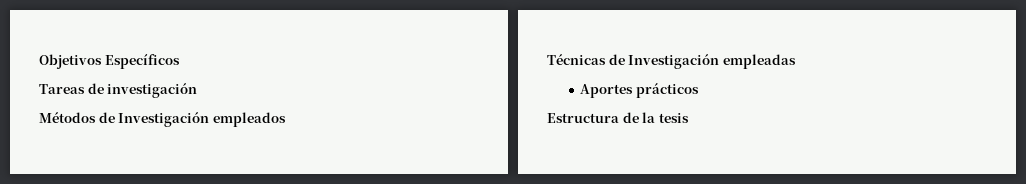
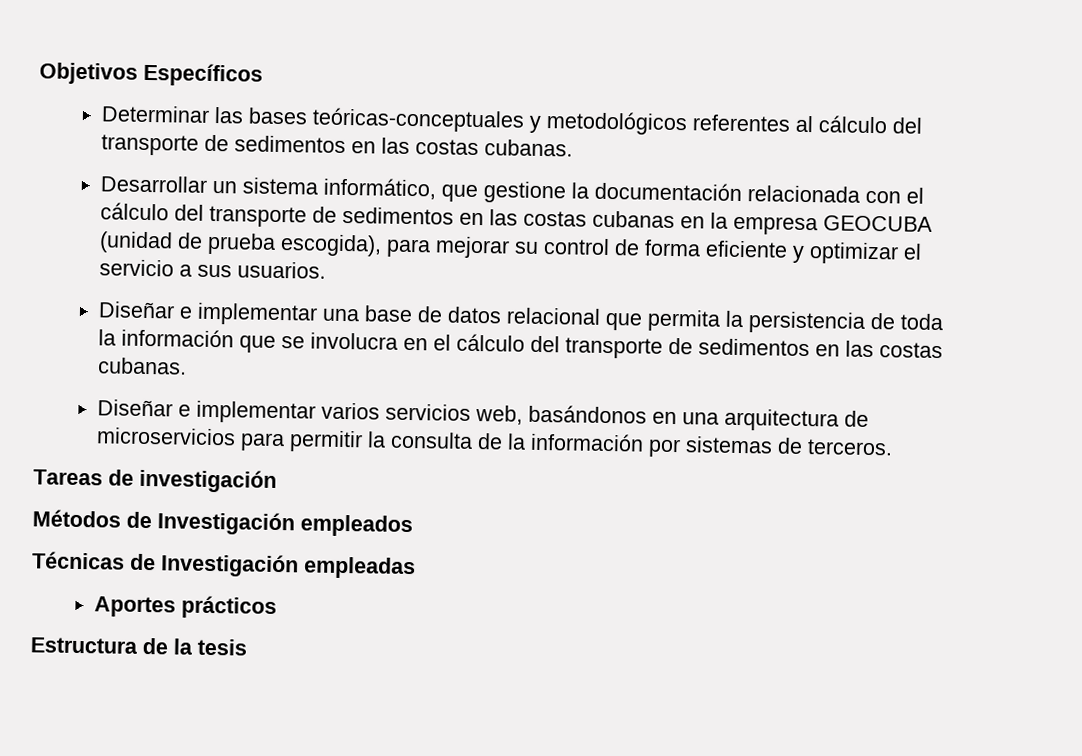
(180, 61) none -> [101,105,923,136] [101,134,574,157] [100,175,925,204] [100,202,934,236] [99,231,923,265] [99,259,327,279] [98,301,945,334] [98,328,944,359] [98,357,188,375] [97,399,870,432] [96,427,894,458] // Determinar las bases teóricas-conceptuales y metodológicos referentes al cálculo del transporte de sedimentos en las costas cubanas. // Desarrollar un sistema informático, que gestione la documentación relacionada con el cálculo del transporte de sedimentos en las costas cubanas en la empresa GEOCUBA (unidad de prueba escogida), para mejorar su control de forma eficiente y optimizar el servicio a sus usuarios. // Diseñar e implementar una base de datos relacional que permita la persistencia de toda la información que se involucra en el cálculo del transporte de sedimentos en las costas cubanas. // Diseñar e implementar varios servicios web, basándonos en una arquitectura de microservicios para permitir la consulta de la información por sistemas de terceros.

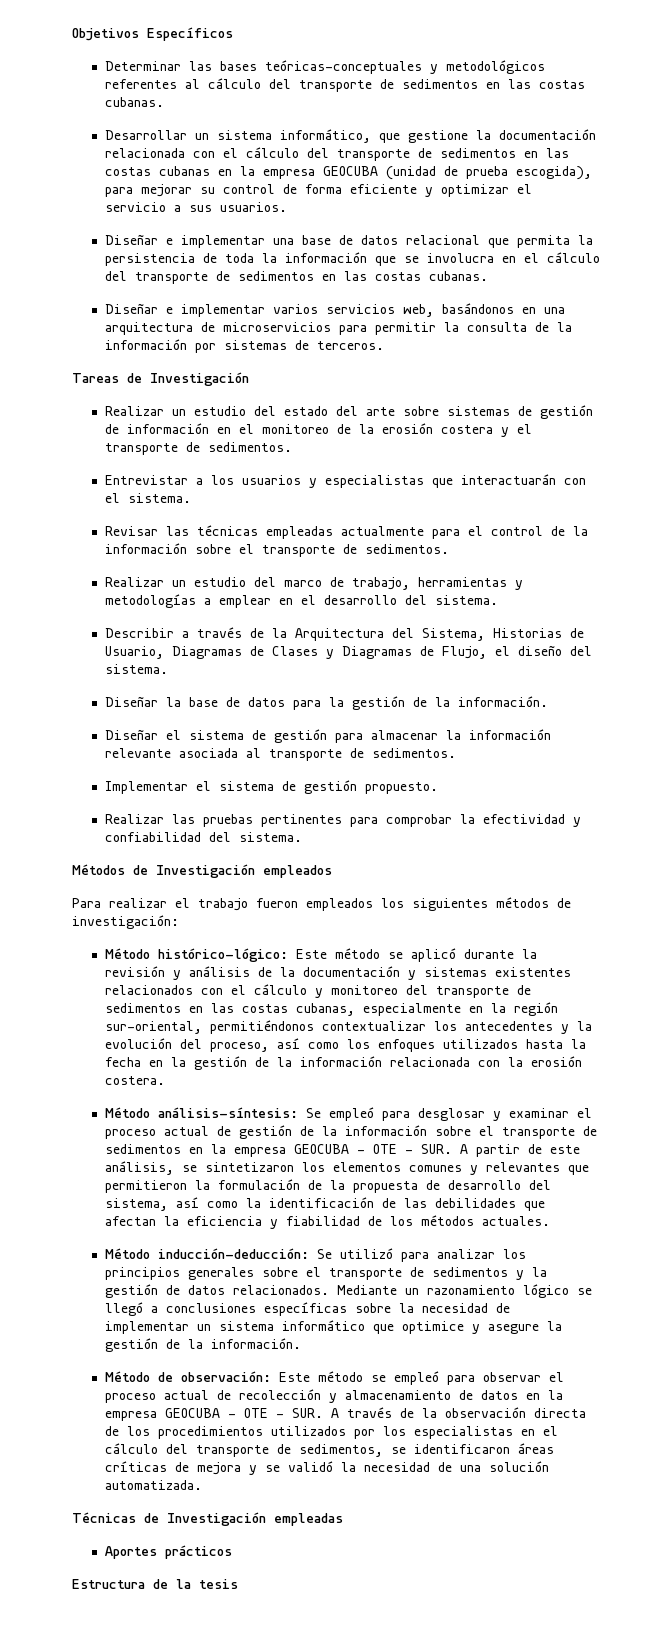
[139,468,277,493] [32,509,413,538] investigación // Métodos de Investigación empleados -> [150,372,249,386] [104,405,593,419] [104,423,532,437] [104,442,292,455] [104,474,586,488] [104,493,191,503] [104,525,588,539] [104,543,449,557] [104,577,523,590] [104,594,498,608] [104,627,584,641] [104,645,592,659] [104,664,168,674] [104,696,548,710] [104,729,551,743] [104,748,456,761] [104,780,438,794] [104,814,581,827] [104,832,302,842] [72,864,332,878] [72,897,571,911] [72,915,179,929] [104,948,537,962] [104,966,571,980] [104,984,531,998] [104,1002,558,1016] [104,1020,592,1034] [104,1038,586,1052] [104,1056,582,1070] [104,1076,165,1085] [104,1107,592,1121] [104,1125,597,1139] [104,1144,580,1157] [104,1161,589,1175] [104,1179,551,1193] [104,1197,545,1211] [104,1215,550,1229] [104,1248,526,1262] [104,1267,547,1280] [104,1284,592,1298] [104,1302,510,1316] [104,1320,562,1334] [104,1338,301,1352] [104,1371,564,1385] [104,1389,563,1403] [104,1407,586,1421] [104,1426,558,1439] [104,1443,554,1457] [104,1461,549,1475] [104,1480,202,1490] Investigación // Realizar un estudio del estado del arte sobre sistemas de gestión de información en el monitoreo de la erosión costera y el transporte de sedimentos. // Entrevistar a los usuarios y especialistas que interactuarán con el sistema. // Revisar las técnicas empleadas actualmente para el control de la información sobre el transporte de sedimentos. // Realizar un estudio del marco de trabajo, herramientas y metodologías a emplear en el desarrollo del sistema. // Describir a través de la Arquitectura del Sistema, Historias de Usuario, Diagramas de Clases y Diagramas de Flujo, el diseño del sistema. // Diseñar la base de datos para la gestión de la información. // Diseñar el sistema de gestión para almacenar la información relevante asociada al transporte de sedimentos. // Implementar el sistema de gestión propuesto. // Realizar las pruebas pertinentes para comprobar la efectividad y confiabilidad del sistema. // Métodos de Investigación empleados // Para realizar el trabajo fueron empleados los siguientes métodos de investigación: // Método histórico-lógico: Este método se aplicó durante la revisión y análisis de la documentación y sistemas existentes relacionados con el cálculo y monitoreo del transporte de sedimentos en las costas cubanas, especialmente en la región sur-oriental, permitiéndonos contextualizar los antecedentes y la evolución del proceso, así como los enfoques utilizados hasta la fecha en la gestión de la información relacionada con la erosión costera. // Método análisis-síntesis: Se empleó para desglosar y examinar el proceso actual de gestión de la información sobre el transporte de sedimentos en la empresa GEOCUBA - OTE - SUR. A partir de este análisis, se sintetizaron los elementos comunes y relevantes que permitieron la formulación de la propuesta de desarrollo del sistema, así como la identificación de las debilidades que afectan la eficiencia y fiabilidad de los métodos actuales. // Método inducción-deducción: Se utilizó para analizar los principios generales sobre el transporte de sedimentos y la gestión de datos relacionados. Mediante un razonamiento lógico se llegó a conclusiones específicas sobre la necesidad de implementar un sistema informático que optimice y asegure la gestión de la información. // Método de observación: Este método se empleó para observar el proceso actual de recolección y almacenamiento de datos en la empresa GEOCUBA - OTE - SUR. A través de la observación directa de los procedimientos utilizados por los especialistas en el cálculo del transporte de sedimentos, se identificaron áreas críticas de mejora y se validó la necesidad de una solución automatizada.

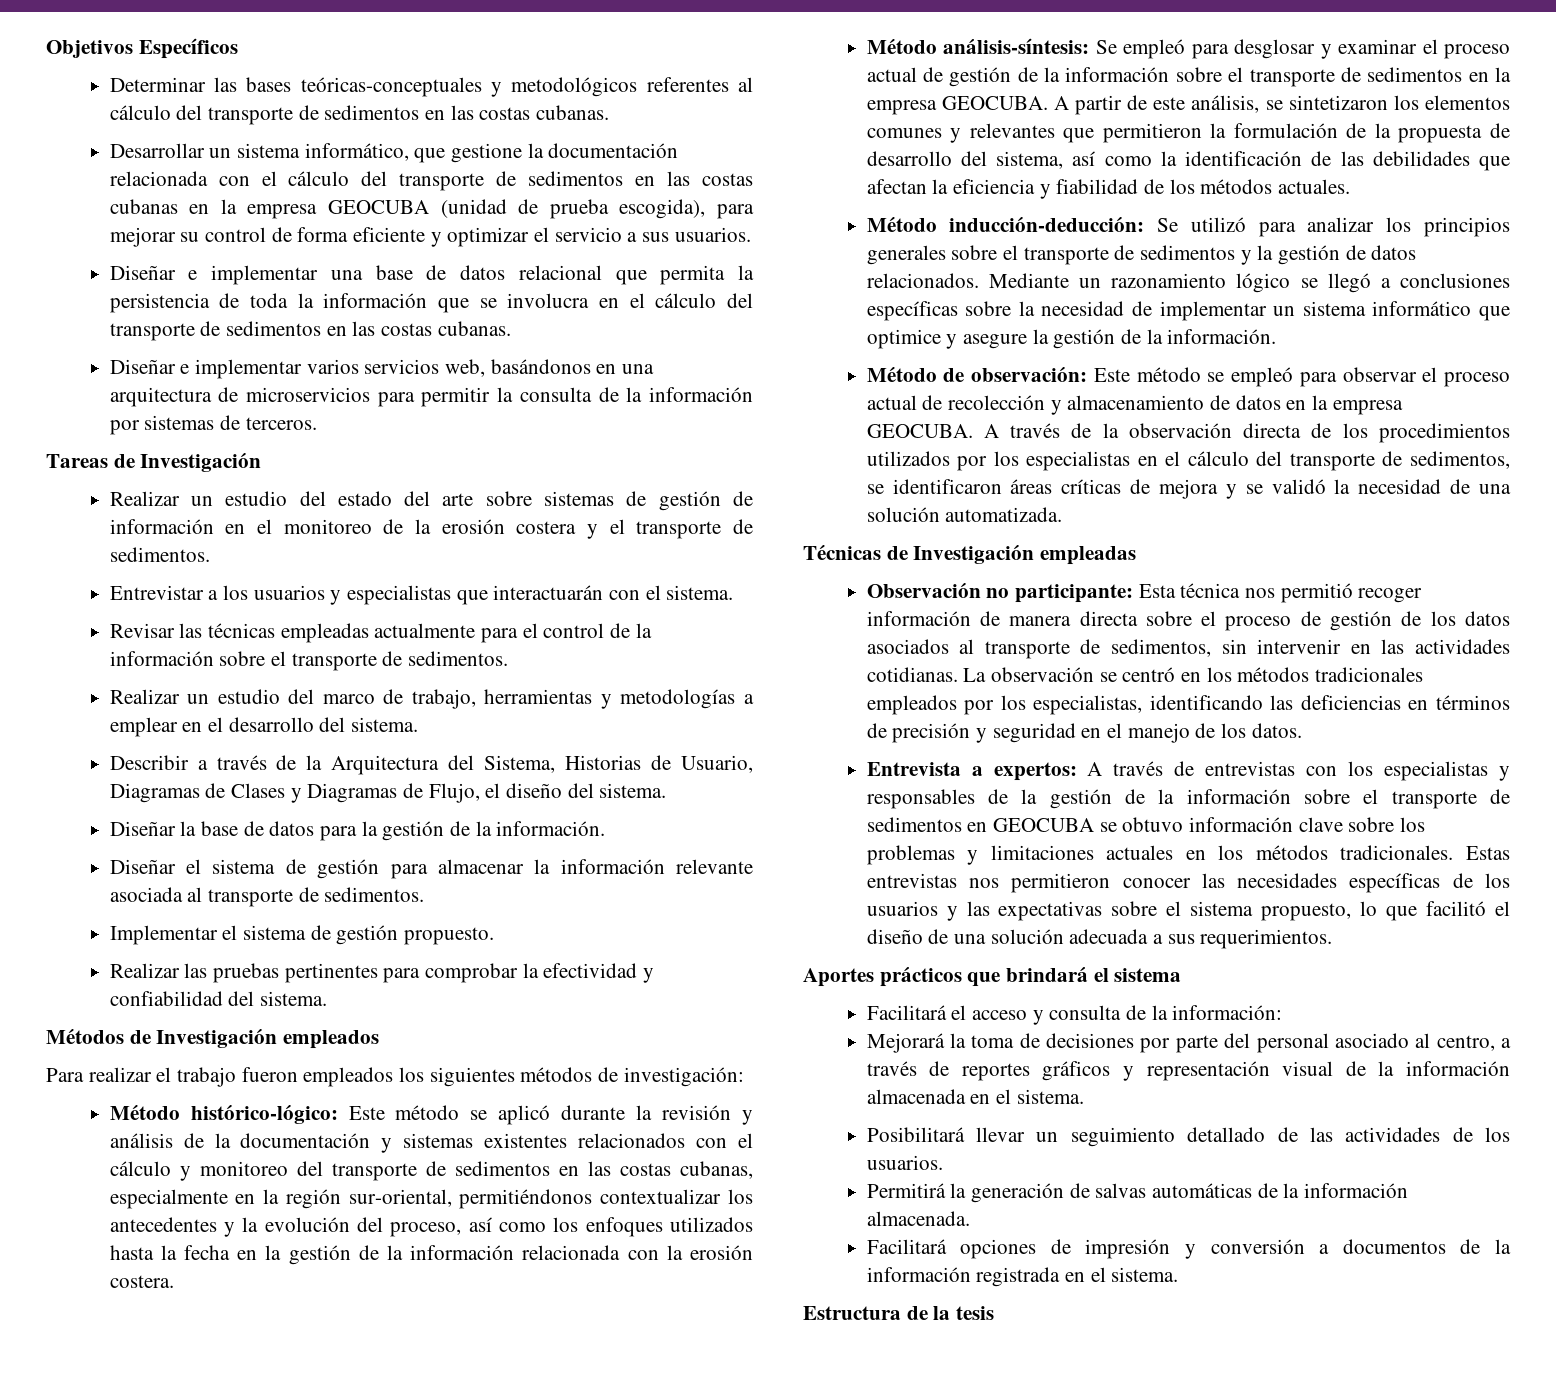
[293,1144,452,1154] GEOCUBA - OTE - SUR. -> [941,96,1048,110] GEOCUBA.
[164,1408,323,1418] GEOCUBA - OTE - SUR. -> [866,424,973,438] GEOCUBA.
[104,1545,232,1559] Aportes prácticos -> [866,582,1423,603] [866,611,1510,631] [866,639,1510,659] [866,667,1424,682] [866,695,1510,715] [866,723,1302,743] [866,761,1510,781] [866,789,1510,809] [866,817,1426,832] [866,845,1510,865] [866,873,1510,893] [866,901,1510,921] [866,929,1333,949] [803,966,1182,987] [866,1005,1283,1025] [866,1033,1511,1053] [866,1061,1510,1081] [866,1089,1084,1104] [866,1127,1510,1147] [866,1155,943,1170] [866,1183,1409,1203] [866,1211,970,1226] [866,1239,1511,1259] [866,1267,1179,1287] Observación no participante: Esta técnica nos permitió recoger información de manera directa sobre el proceso de gestión de los datos asociados al transporte de sedimentos, sin intervenir en las actividades cotidianas. La observación se centró en los métodos tradicionales empleados por los especialistas, identificando las deficiencias en términos de precisión y seguridad en el manejo de los datos. // Entrevista a expertos: A través de entrevistas con los especialistas y responsables de la gestión de la información sobre el transporte de sedimentos en GEOCUBA se obtuvo información clave sobre los problemas y limitaciones actuales en los métodos tradicionales. Estas entrevistas nos permitieron conocer las necesidades específicas de los usuarios y las expectativas sobre el sistema propuesto, lo que facilitó el diseño de una solución adecuada a sus requerimientos. // Aportes prácticos que brindará el sistema // Facilitará el acceso y consulta de la información: // Mejorará la toma de decisiones por parte del personal asociado al centro, a través de reportes gráficos y representación visual de la información almacenada en el sistema. // Posibilitará llevar un seguimiento detallado de las actividades de los usuarios. // Permitirá la generación de salvas automáticas de la información almacenada. // Facilitará opciones de impresión y conversión a documentos de la información registrada en el sistema.

